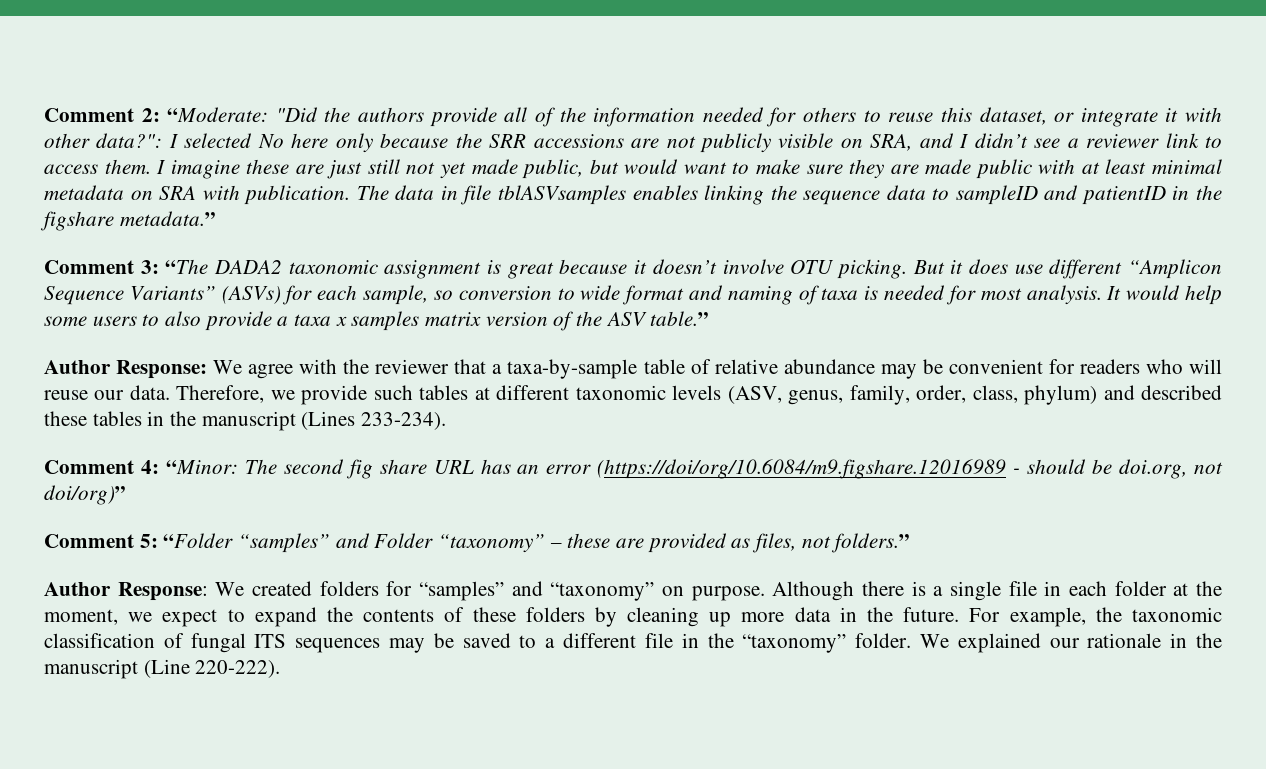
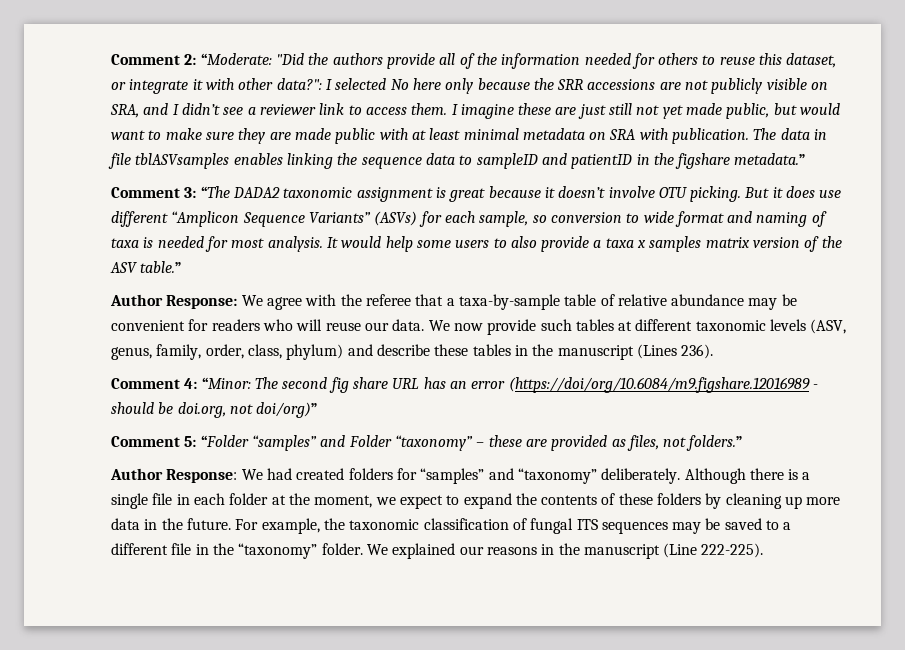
[375,359,450,374] reviewer -> [365,294,411,306] referee
[176,385,295,403] Therefore, we -> [428,320,483,331] We now
[1141,385,1222,400] described -> [376,344,430,356] describe
[361,412,447,430] 233-234). -> [681,344,714,359] 236).
(245, 589) none -> [266,468,292,480] had
[662,586,765,601] on purpose. -> [601,468,681,484] deliberately.
[1087,633,1162,648] rationale -> [486,547,537,555] reasons
[195,660,281,678] 220-222). -> [701,543,764,558] 222-225).

